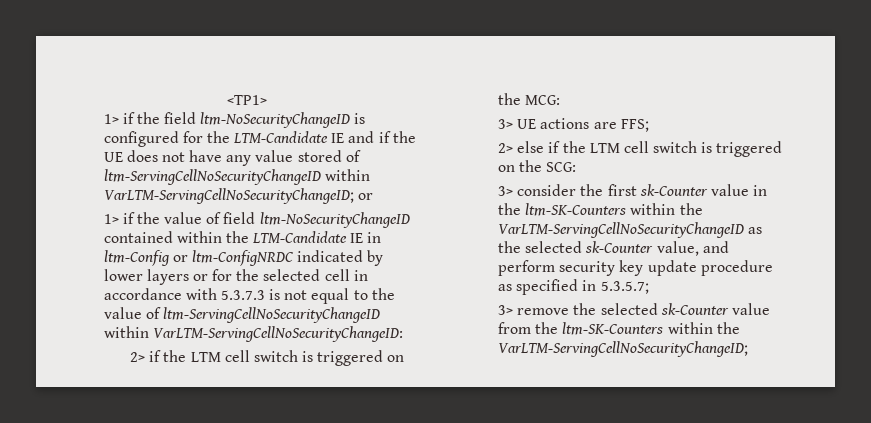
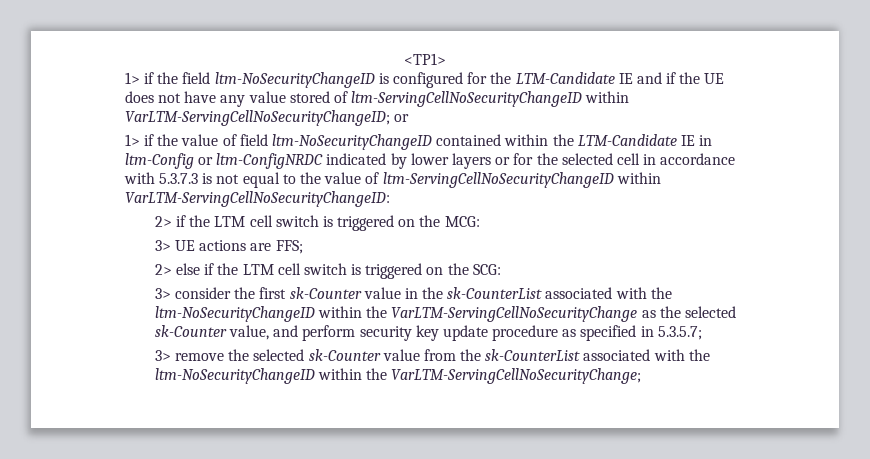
[525,203,703,216] [498,222,745,238] ltm-SK-Counters within the VarLTM-ServingCellNoSecurityChangeID -> [447,287,672,299] [154,306,638,322] sk-CounterList associated with the ltm-NoSecurityChangeID within the VarLTM-ServingCellNoSecurityChange
[562,322,740,335] [498,341,749,357] ltm-SK-Counters within the VarLTM-ServingCellNoSecurityChangeID; -> [485,349,710,361] [154,368,642,384] sk-CounterList associated with the ltm-NoSecurityChangeID within the VarLTM-ServingCellNoSecurityChange;

